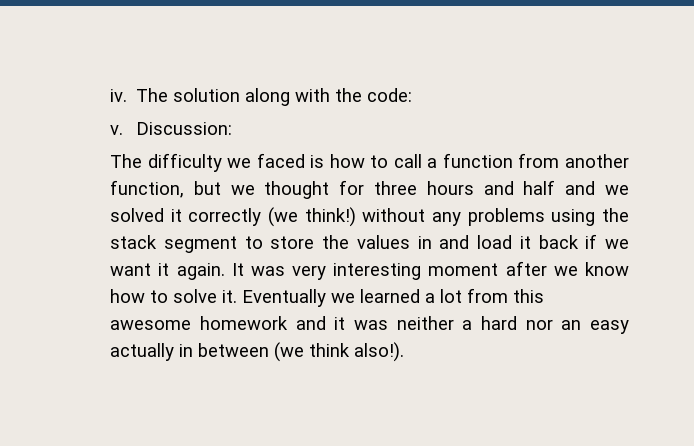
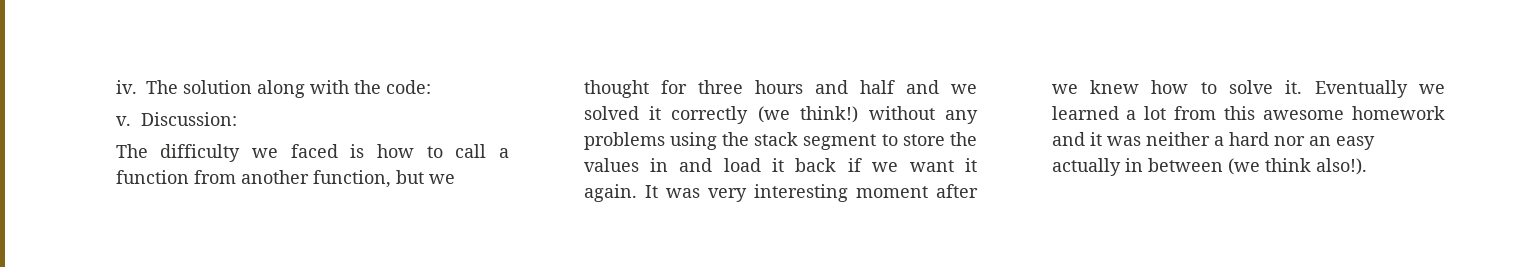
[585,262,629,276] know -> [1089,80,1139,94] knew

